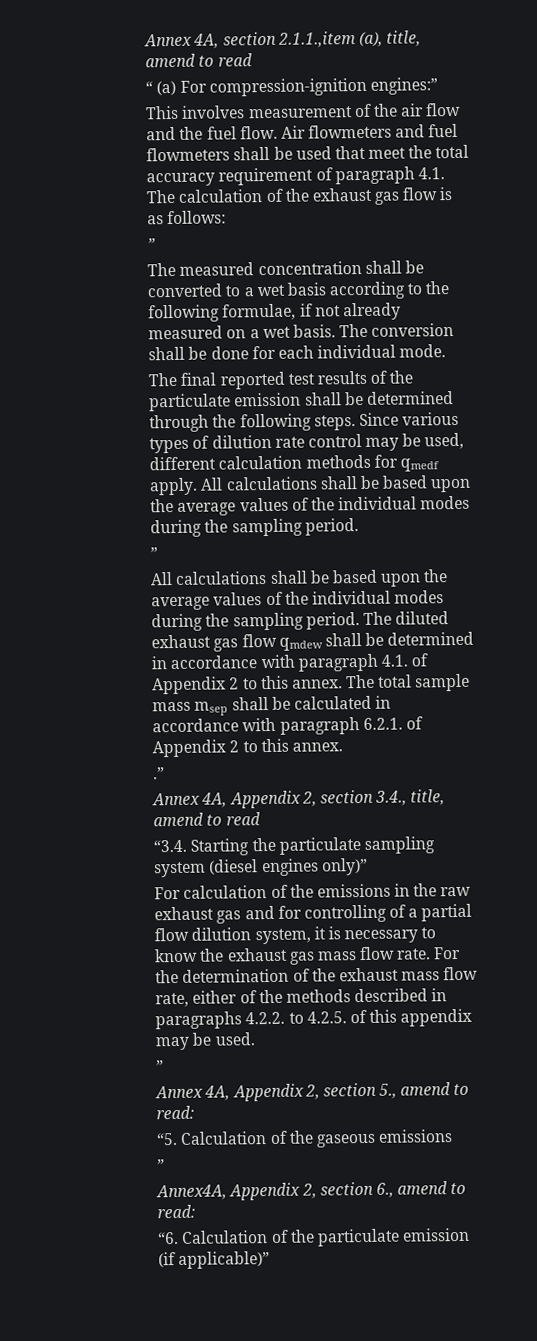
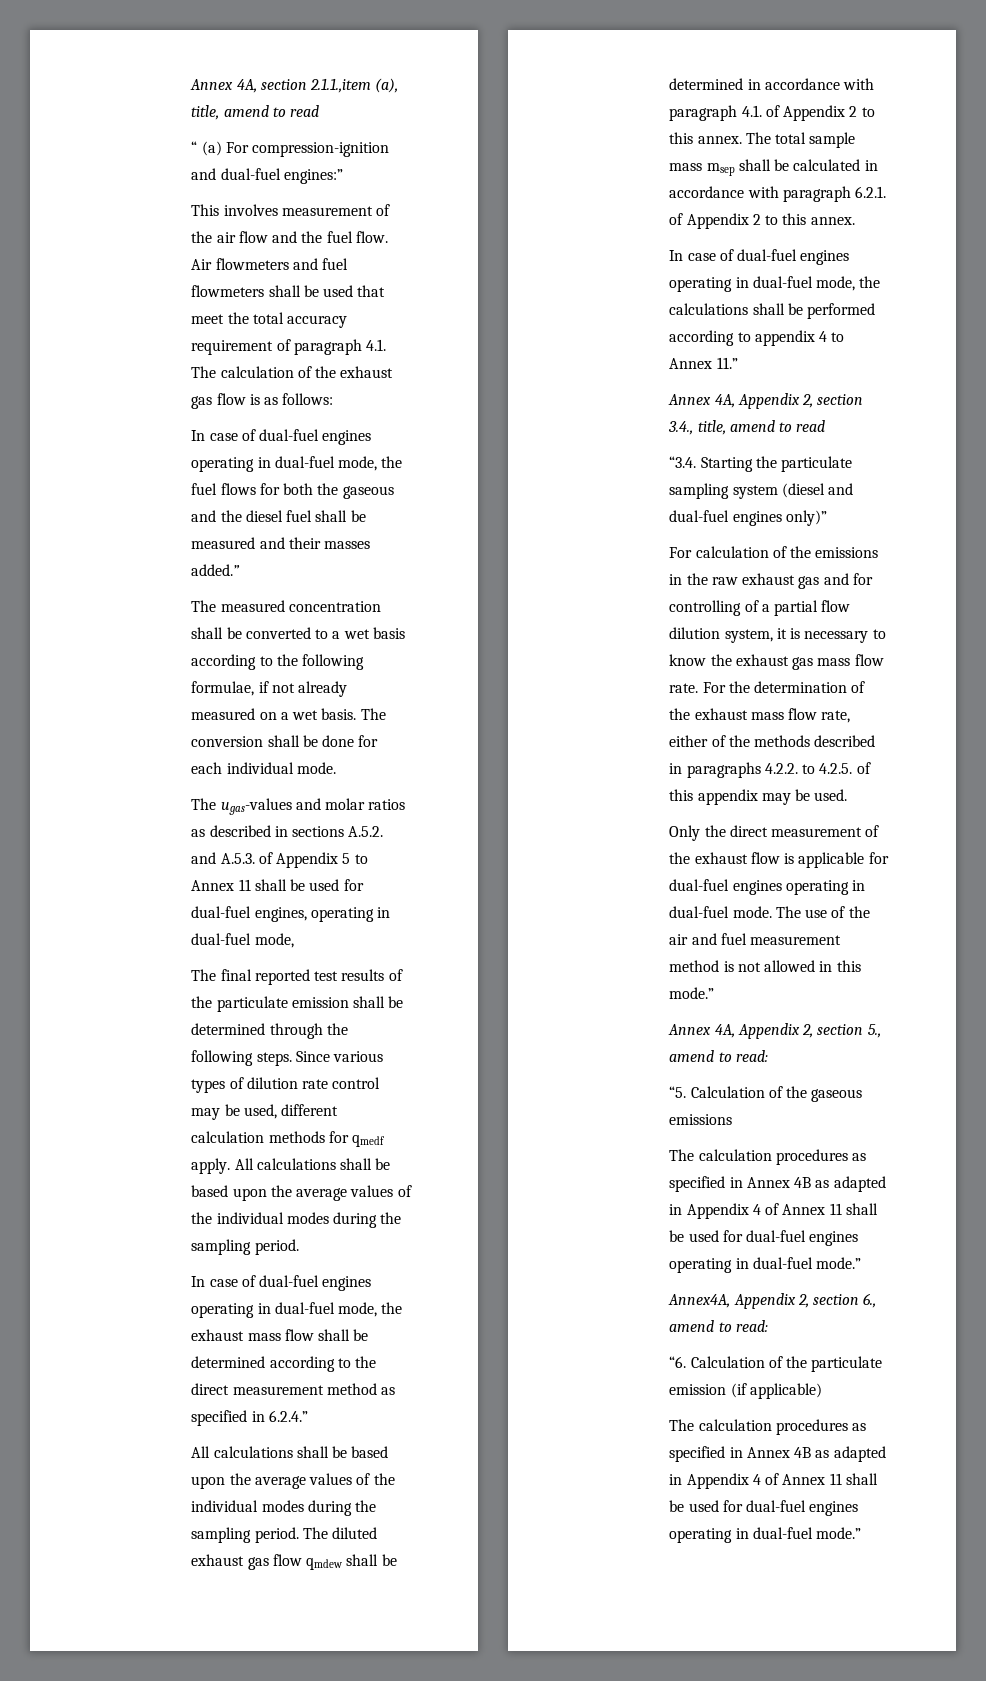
(367, 87) none -> [191,168,281,180] and dual-fuel
[147,238,157,251] ” -> [191,429,372,445] [191,456,403,472] [191,483,394,499] [191,510,366,522] [191,537,371,549] [191,564,241,576] In case of dual-fuel engines operating in dual-fuel mode, the fuel flows for both the gaseous and the diesel fuel shall be measured and their masses added.”
(447, 351) none -> [191,798,406,815] [191,825,384,837] [191,852,368,868] [191,879,364,891] [191,906,391,922] [191,933,294,948] // The ugas-values and molar ratios as described in sections A.5.2. and A.5.3. of Appendix 5 to Annex 11 shall be used for dual-fuel engines, operating in dual-fuel mode,
[150,547,159,560] ” -> [191,1275,372,1291] [191,1302,403,1318] [191,1329,369,1341] [191,1356,377,1372] [191,1383,396,1395] [191,1410,308,1426] In case of dual-fuel engines operating in dual-fuel mode, the exhaust mass flow shall be determined according to the direct measurement method as specified in 6.2.4.”
[153,767,166,780] .” -> [669,249,850,265] [669,276,881,292] [669,303,876,319] [669,330,845,346] [669,357,738,369] In case of dual-fuel engines operating in dual-fuel mode, the calculations shall be performed according to appendix 4 to Annex 11.”
(259, 867) none -> [828,483,854,495] [669,510,730,522] and dual-fuel
[156,1060,165,1073] ” -> [669,825,880,841] [669,852,889,868] [669,879,866,895] [669,906,870,918] [669,933,842,945] [669,960,861,972] [669,987,715,999] Only the direct measurement of the exhaust flow is applicable for dual-fuel engines operating in dual-fuel mode. The use of the air and fuel measurement method is not allowed in this mode.”
[157,1159,166,1172] ” -> [669,1149,867,1165] [669,1176,886,1192] [669,1203,879,1219] [669,1230,859,1246] [669,1257,862,1273] The calculation procedures as specified in Annex 4B as adapted in Appendix 4 of Annex 11 shall be used for dual-fuel engines operating in dual-fuel mode.”
[178,1251,271,1269] applicable)” -> [749,1383,822,1399] [669,1419,867,1435] [669,1446,886,1462] [669,1473,879,1489] [669,1500,859,1516] [669,1527,862,1543] applicable) // The calculation procedures as specified in Annex 4B as adapted in Appendix 4 of Annex 11 shall be used for dual-fuel engines operating in dual-fuel mode.”

